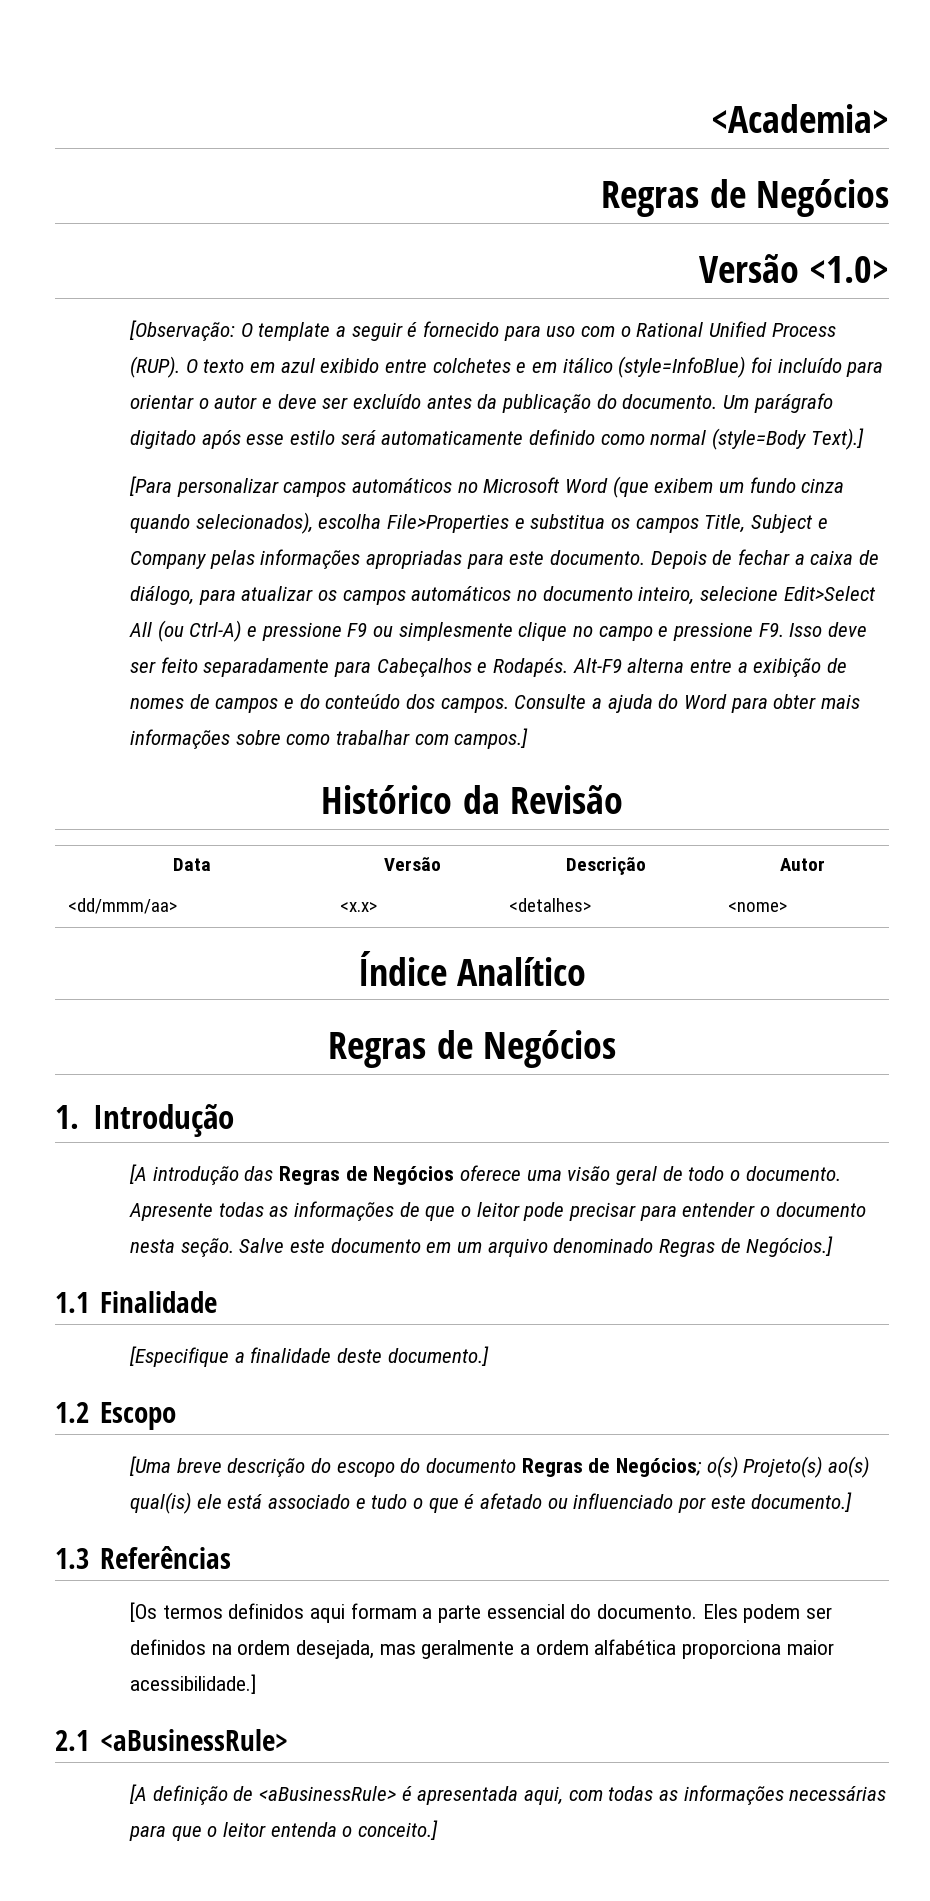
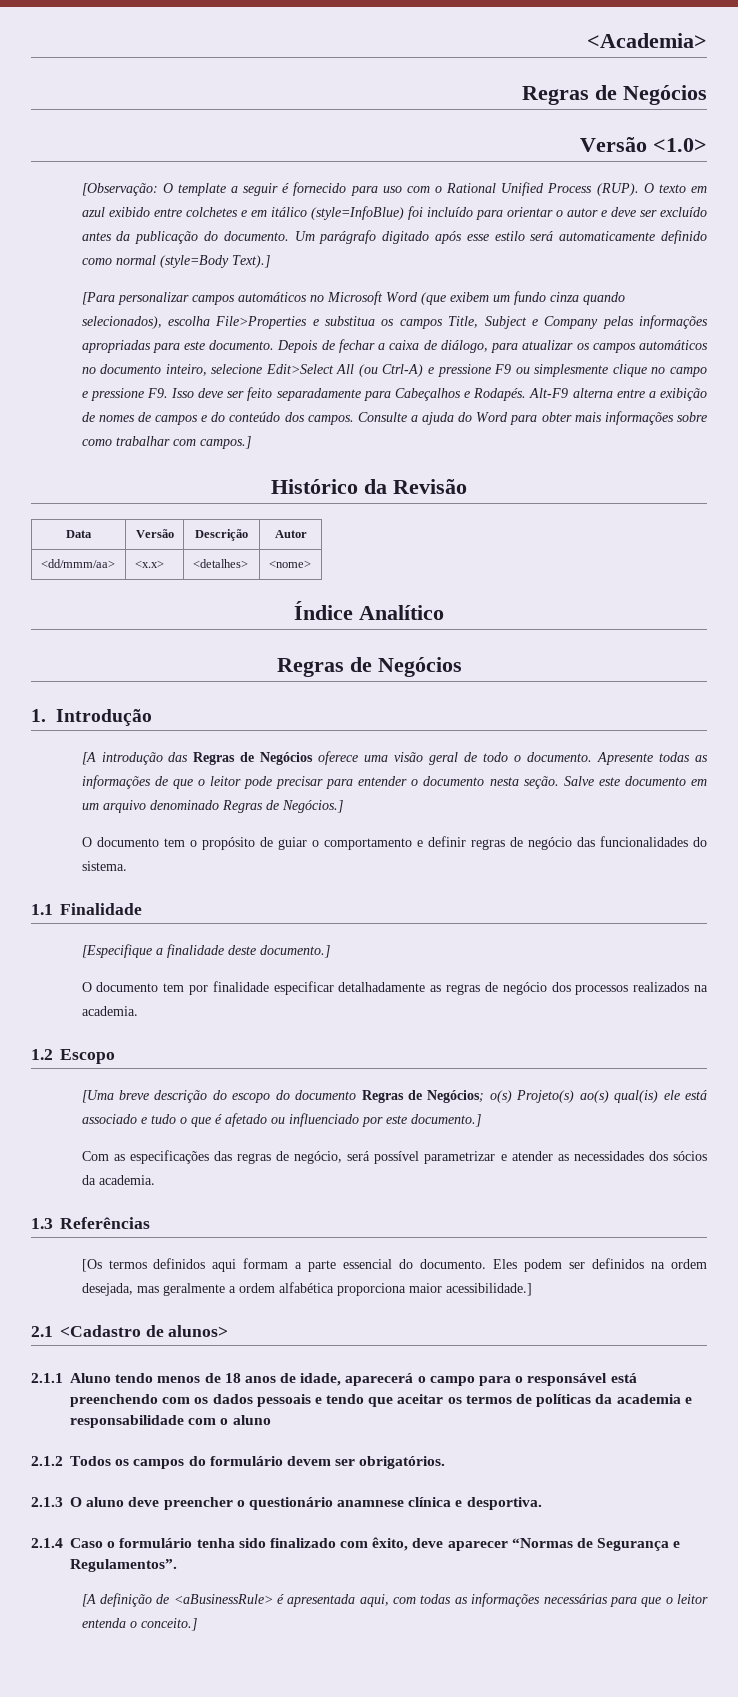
(834, 1246) none -> [81,836,707,850] [81,861,127,871] // O documento tem o propósito de guiar o comportamento e definir regras de negócio das funcionalidades do sistema.
(489, 1356) none -> [81,981,708,995] [81,1006,138,1016] // O documento tem por finalidade especificar detalhadamente as regras de negócio dos processos realizados na academia.
(853, 1502) none -> [81,1150,708,1164] [81,1175,155,1185] // Com as especificações das regras de negócio, será possível parametrizar e atender as necessidades dos sócios da academia.
[99,1729,288,1751] <aBusinessRule> -> [60,1325,229,1337] [31,1373,637,1386] [70,1394,692,1407] [70,1415,271,1428] [31,1456,446,1469] [31,1497,542,1510] [31,1537,681,1551] [70,1559,177,1572] <Cadastro de alunos> // 2.1.1 Aluno tendo menos de 18 anos de idade, aparecerá o campo para o responsável está preenchendo com os dados pessoais e tendo que aceitar os termos de políticas da academia e responsabilidade com o aluno // 2.1.2 Todos os campos do formulário devem ser obrigatórios. // 2.1.3 O aluno deve preencher o questionário anamnese clínica e desportiva. // 2.1.4 Caso o formulário tenha sido finalizado com êxito, deve aparecer “Normas de Segurança e Regulamentos”.

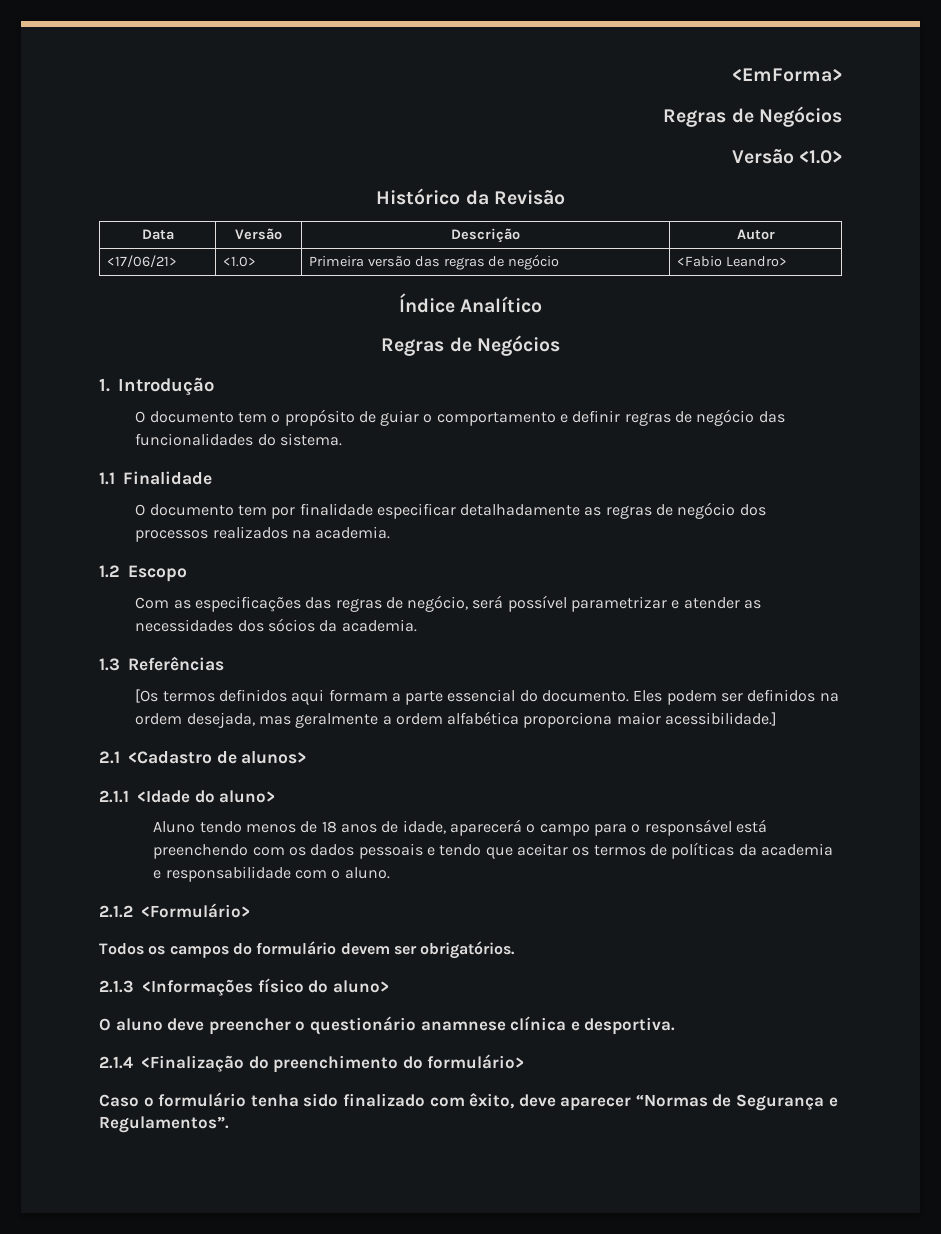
[587,33,707,48] <Academia> -> [732,68,842,82] <EmForma>
[81,182,707,196] [81,206,707,220] [81,230,707,244] [81,255,270,268] [81,291,625,305] [81,315,709,329] [81,339,709,353] [81,364,708,377] [81,387,707,401] [81,411,708,425] [81,436,251,449] // [Observação: O template a seguir é fornecido para uso com o Rational Unified Process (RUP). O texto em azul exibido entre colchetes e em itálico (style=InfoBlue) foi incluído para orientar o autor e deve ser excluído antes da publicação do documento. Um parágrafo digitado após esse estilo será automaticamente definido como normal (style=Body Text).] // [Para personalizar campos automáticos no Microsoft Word (que exibem um fundo cinza quando selecionados), escolha File>Properties e substitua os campos Title, Subject e Company pelas informações apropriadas para este documento. Depois de fechar a caixa de diálogo, para atualizar os campos automáticos no documento inteiro, selecione Edit>Select All (ou Ctrl-A) e pressione F9 ou simplesmente clique no campo e pressione F9. Isso deve ser feito separadamente para Cabeçalhos e Rodapés. Alt-F9 alterna entre a exibição de nomes de campos e do conteúdo dos campos. Consulte a ajuda do Word para obter mais informações sobre como trabalhar com campos.] -> (842, 157) none
[40,559,115,568] [134,560,164,568] [192,559,248,568] [268,560,311,568] <dd/mmm/aa> | <x.x> | <detalhes> | <nome> -> [106,255,177,268] [222,256,256,267] [308,254,560,270] [676,256,787,267] <17/06/21> | <1.0> | Primeira versão das regras de negócio | <Fabio Leandro>
[81,751,708,765] [81,775,707,789] [81,800,343,813] // [A introdução das Regras de Negócios oferece uma visão geral de todo o documento. Apresente todas as informações de que o leitor pode precisar para entender o documento nesta seção. Salve este documento em um arquivo denominado Regras de Negócios.] -> (214, 386) none
[81,944,330,958] // [Especifique a finalidade deste documento.] -> (212, 478) none
[81,1090,707,1103] [81,1113,481,1127] // [Uma breve descrição do escopo do documento Regras de Negócios; o(s) Projeto(s) ao(s) qual(is) ele está associado e tudo o que é afetado ou influenciado por este documento.] -> (187, 573) none
(63, 1378) none -> [137,790,276,803] <Idade do aluno> //
[232,1415,271,1425] aluno -> [344,867,390,879] aluno.
(63, 1461) none -> [141,903,250,918] <Formulário> //
(63, 1502) none -> [142,978,389,996] <Informações físico do aluno> //
(63, 1543) none -> [141,1054,525,1073] <Finalização do preenchimento do formulário> //
[81,1593,708,1607] [81,1618,197,1631] // [A definição de <aBusinessRule> é apresentada aqui, com todas as informações necessárias para que o leitor entenda o conceito.] -> (229, 1124) none

